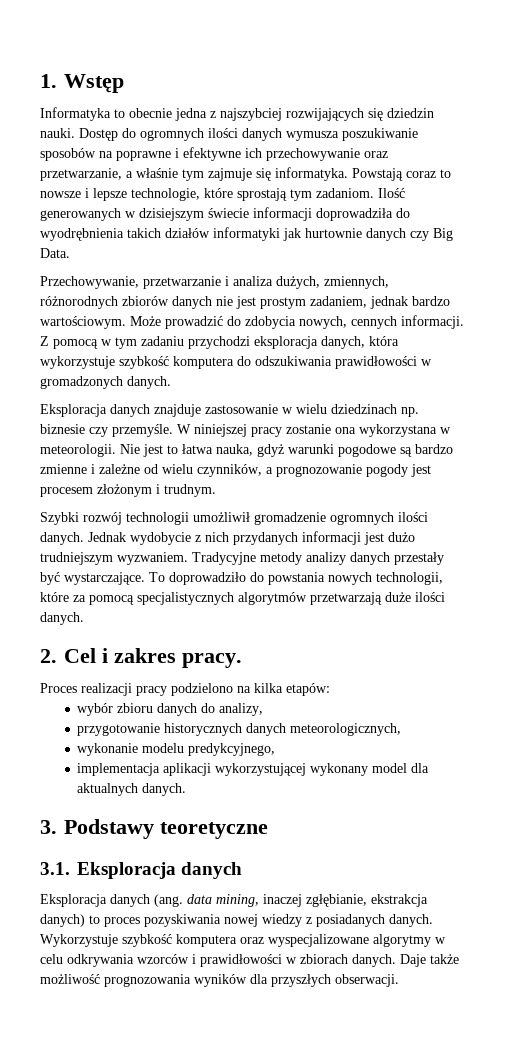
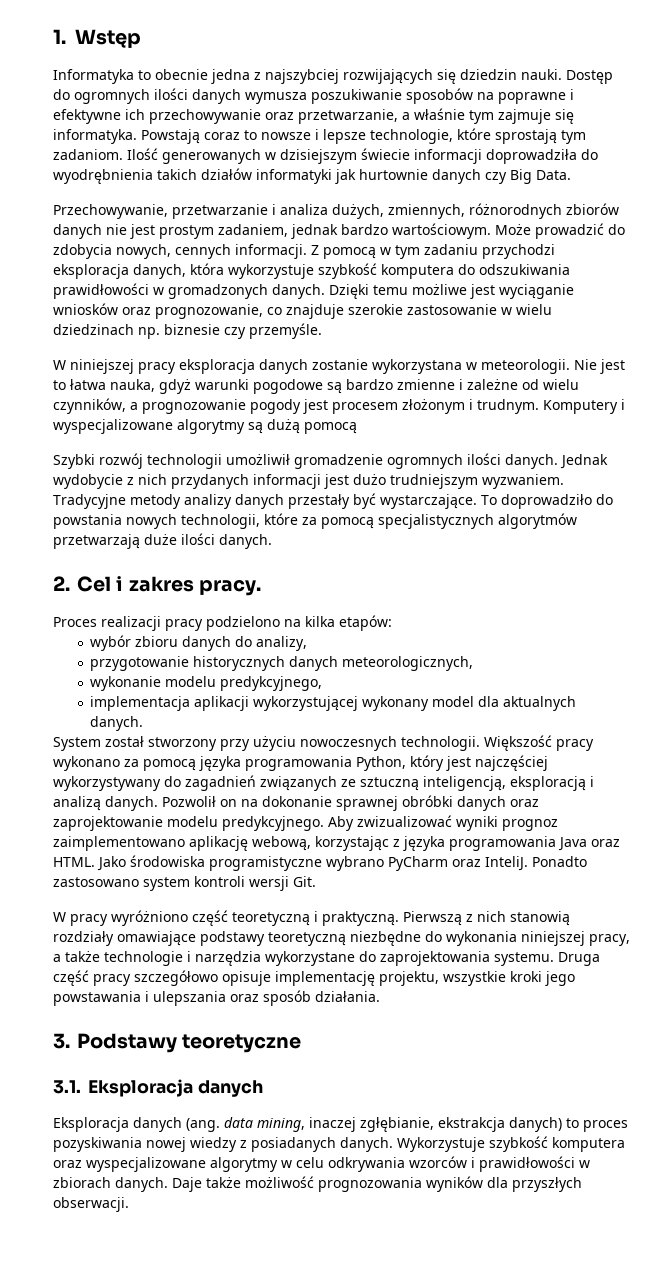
[40,404,201,417] // Eksploracja danych znajduje -> [329,284,574,299] [53,303,403,319] Dzięki temu możliwe jest wyciąganie wniosków oraz prognozowanie, co znajduje szerokie
(173, 430) none -> (322, 331) //
[286,424,356,434] zostanie ona -> [179,359,368,374] eksploracja danych zostanie
(216, 490) none -> [543,399,625,414] [53,419,357,434] Komputery i wyspecjalizowane algorytmy są dużą pomocą
(187, 789) none -> [53,735,594,751] [53,755,548,771] [53,775,594,791] [53,795,539,811] [53,815,558,831] [53,836,620,851] [53,855,587,871] [53,876,316,891] [53,910,570,926] [53,931,630,946] [53,951,600,966] [53,970,575,986] [53,990,380,1006] // System został stworzony przy użyciu nowoczesnych technologii. Większość pracy wykonano za pomocą języka programowania Python, który jest najczęściej wykorzystywany do zagadnień związanych ze sztuczną inteligencją, eksploracją i analizą danych. Pozwolił on na dokonanie sprawnej obróbki danych oraz zaprojektowanie modelu predykcyjnego. Aby zwizualizować wyniki prognoz zaimplementowano aplikację webową, korzystając z języka programowania Java oraz HTML. Jako środowiska programistyczne wybrano PyCharm oraz InteliJ. Ponadto zastosowano system kontroli wersji Git. // W pracy wyróżniono część teoretyczną i praktyczną. Pierwszą z nich stanowią rozdziały omawiające podstawy teoretyczną niezbędne do wykonania niniejszej pracy, a także technologie i narzędzia wykorzystane do zaprojektowania systemu. Druga część pracy szczegółowo opisuje implementację projektu, wszystkie kroki jego powstawania i ulepszania oraz sposób działania.

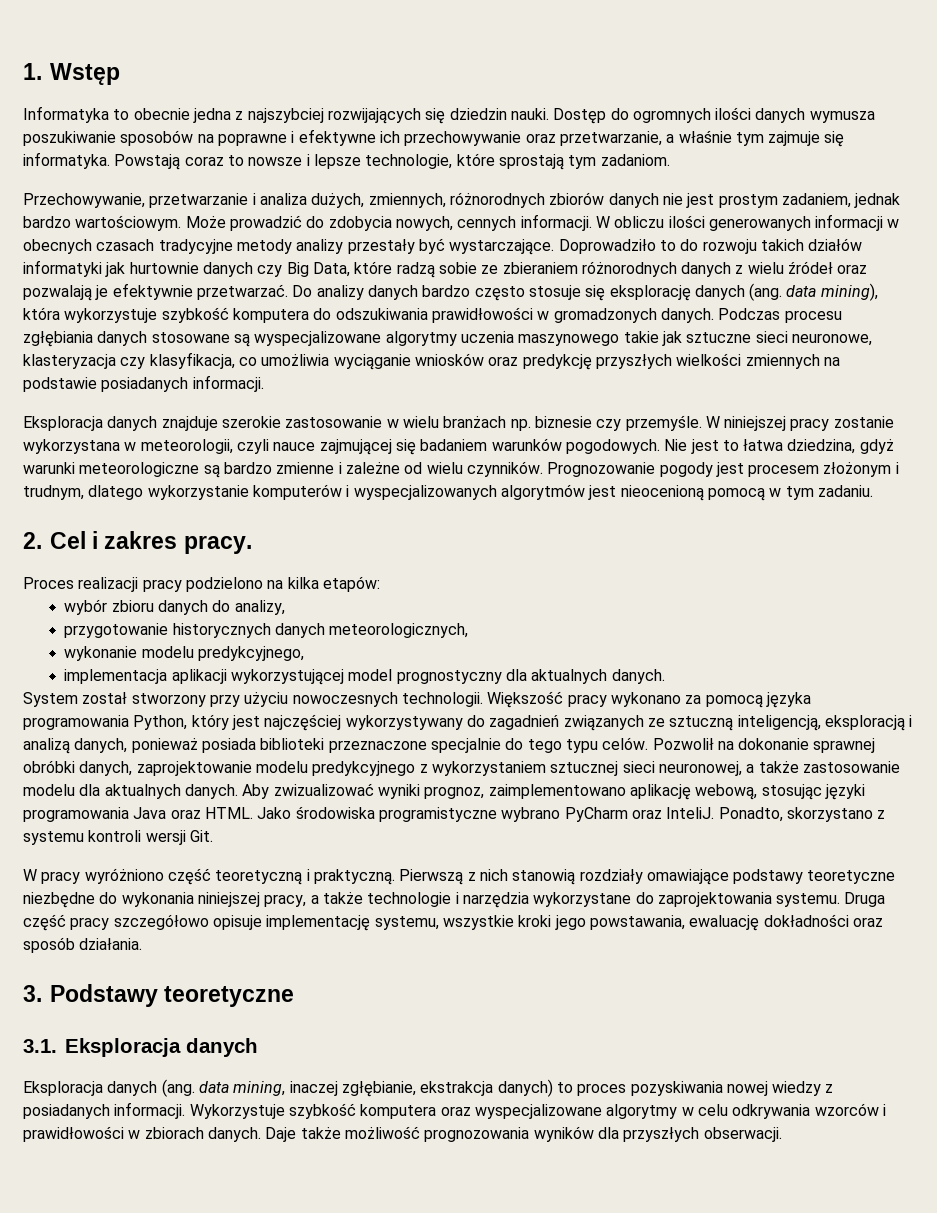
[127,148,598,164] [53,168,571,184] Ilość generowanych w dzisiejszym świecie informacji doprowadziła do wyodrębnienia takich działów informatyki jak hurtownie danych czy Big Data. -> (670, 160) none
[311,244,555,259] [53,264,186,279] Z pomocą w tym zadaniu przychodzi eksploracja danych, -> [595,214,900,231] [23,238,863,255] [23,260,868,278] [23,283,878,301] W obliczu ilości generowanych informacji w obecnych czasach tradycyjne metody analizy przestały być wystarczające. Doprowadziło to do rozwoju takich działów informatyki jak hurtownie danych czy Big Data, które radzą sobie ze zbieraniem różnorodnych danych z wielu źródeł oraz pozwalają je efektywnie przetwarzać. Do analizy danych bardzo często stosuje się eksplorację danych (ang. data mining),
[329,284,574,299] [53,303,282,319] Dzięki temu możliwe jest wyciąganie wniosków oraz prognozowanie, co -> [718,308,842,323] [23,331,872,347] [23,352,840,370] [23,375,264,392] [23,416,158,431] Podczas procesu zgłębiania danych stosowane są wyspecjalizowane algorytmy uczenia maszynowego takie jak sztuczne sieci neuronowe, klasteryzacja czy klasyfikacja, co umożliwia wyciąganie wniosków oraz predykcję przyszłych wielkości zmiennych na podstawie posiadanych informacji. // Eksploracja danych
[53,324,134,335] dziedzinach -> [443,416,507,428] branżach
(322, 331) // -> (702, 423) none
[179,359,308,374] eksploracja danych -> (830, 424) none
[481,359,570,374] meteorologii. -> [140,438,660,455] meteorologii, czyli nauce zajmującej się badaniem warunków pogodowych.
[110,379,155,392] nauka, -> [787,439,856,454] dziedzina,
[253,379,323,394] pogodowe -> [79,462,200,477] meteorologiczne
[53,398,246,414] czynników, a prognozowanie -> [466,461,656,477] czynników. Prognozowanie
[477,399,625,414] [53,419,357,434] [53,453,608,469] [53,474,564,489] [53,493,613,509] [53,513,577,529] [53,533,272,549] trudnym. Komputery i wyspecjalizowane algorytmy są dużą pomocą // Szybki rozwój technologii umożliwił gromadzenie ogromnych ilości danych. Jednak wydobycie z nich przydanych informacji jest dużo trudniejszym wyzwaniem. Tradycyjne metody analizy danych przestały być wystarczające. To doprowadziło do powstania nowych technologii, które za pomocą specjalistycznych algorytmów przetwarzają duże ilości danych. -> [23,484,873,501] trudnym, dlatego wykorzystanie komputerów i wyspecjalizowanych algorytmów jest nieocenioną pomocą w tym zadaniu.
[362,696,475,711] wykonany model -> [348,669,502,684] model prognostyczny
[105,795,539,811] [53,816,324,831] danych. Pozwolił on na dokonanie sprawnej obróbki danych oraz zaprojektowanie modelu predykcyjnego. -> [74,737,876,753] [23,760,900,776] [23,784,238,799] danych, ponieważ posiada biblioteki przeznaczone specjalnie do tego typu celów. Pozwolił na dokonanie sprawnej obróbki danych, zaprojektowanie modelu predykcyjnego z wykorzystaniem sztucznej sieci neuronowej, a także zastosowanie modelu dla aktualnych danych.
[502,819,558,831] prognoz -> [424,786,485,799] prognoz,
[315,836,445,851] korzystając z języka -> [761,784,865,800] stosując języki
[532,856,587,867] [53,877,190,891] Ponadto zastosowano system -> [718,807,886,822] [23,831,84,845] Ponadto, skorzystano z systemu
[268,932,346,946] teoretyczną -> [807,870,896,884] teoretyczne
[379,971,439,986] projektu, -> [374,916,439,930] systemu,
[53,991,226,1006] powstawania i ulepszania -> [589,914,849,931] powstawania, ewaluację dokładności
[340,1137,393,1152] danych. -> [114,1102,186,1119] informacji.

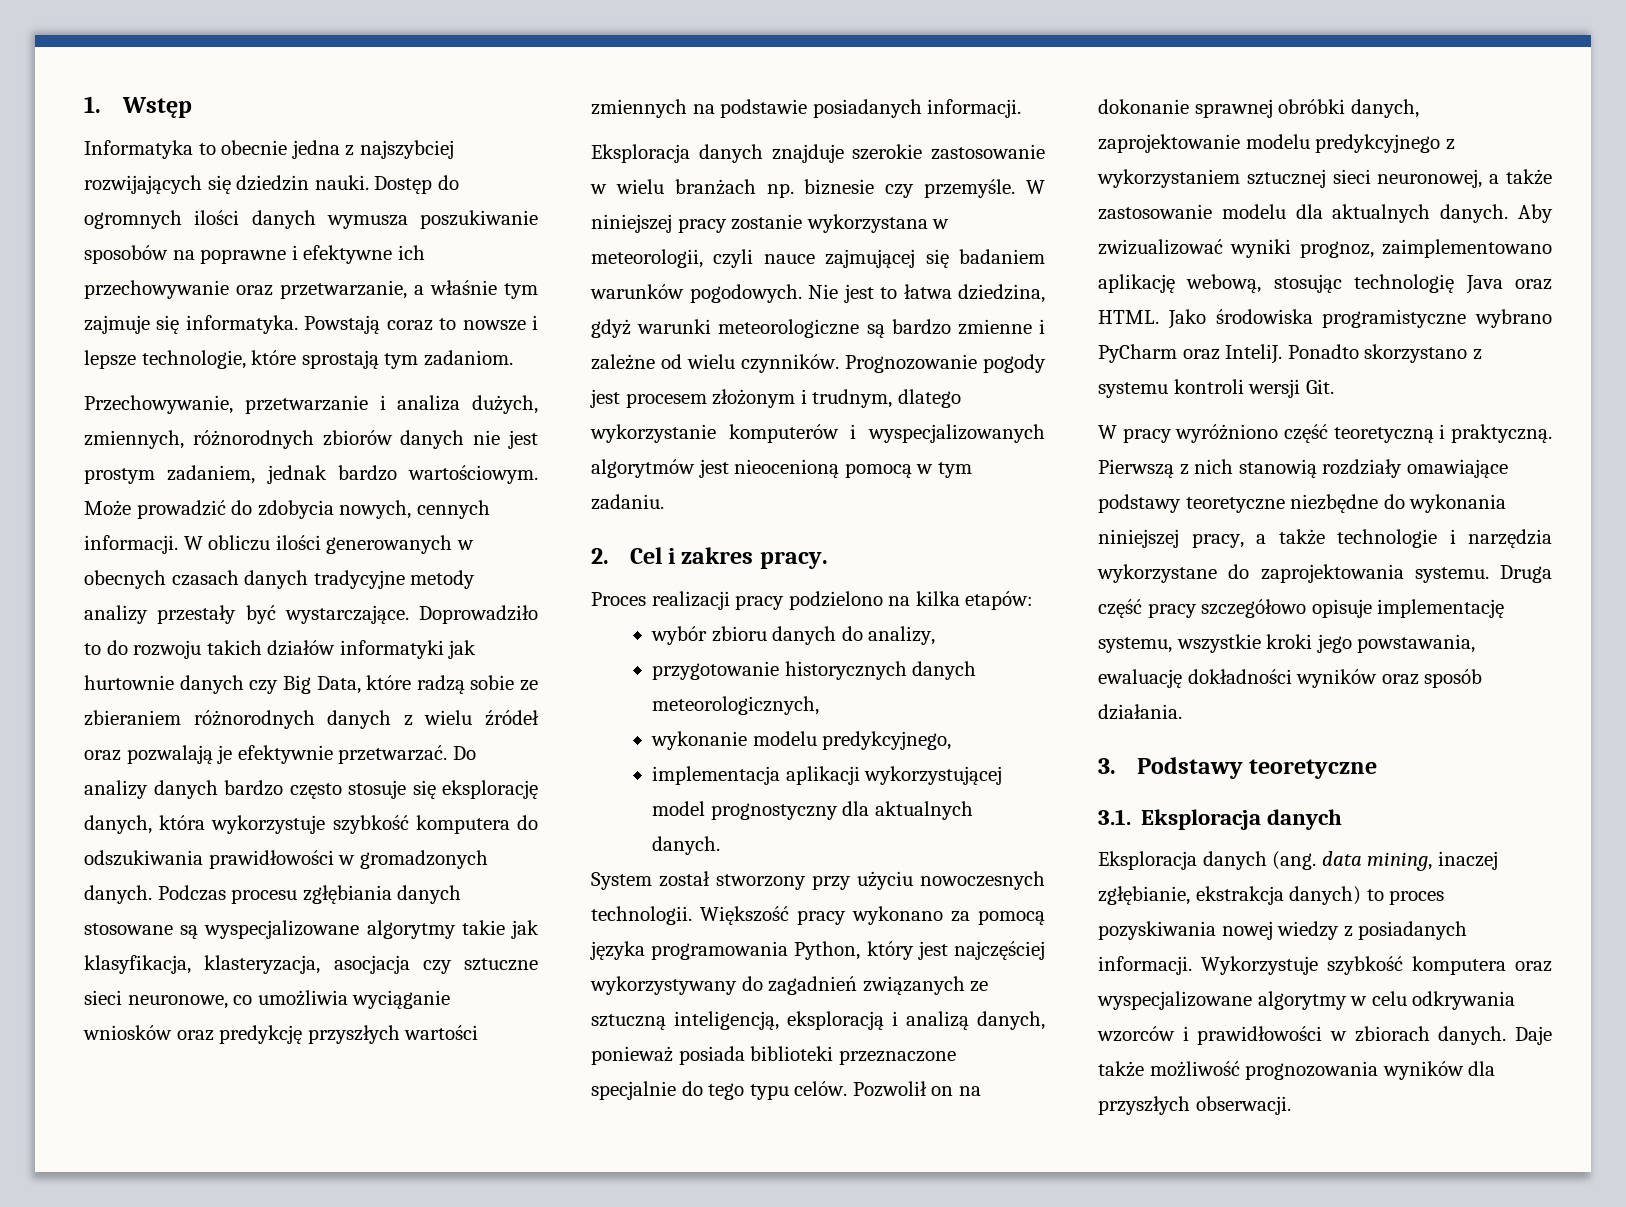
[815,214,884,231] informacji -> (453, 544) none
(155, 245) none -> [244,570,309,589] danych
[694,283,878,301] danych (ang. data mining), -> [84,815,152,834] danych,
[460,331,872,346] [23,352,235,369] uczenia maszynowego takie jak sztuczne sieci neuronowe, klasteryzacja czy klasyfikacja, -> [461,920,539,939] [84,955,538,974] [84,990,228,1009] takie jak klasyfikacja, klasteryzacja, asocjacja czy sztuczne sieci neuronowe,
[676,353,742,366] wielkości -> [404,1025,479,1040] wartości
(714, 744) none -> [931,1086,954,1096] on
[824,784,865,800] [23,807,129,822] języki programowania -> [1354,274,1455,293] technologię
[718,807,783,822] Ponadto, -> [1287,344,1359,359] Ponadto
(849, 920) none -> [1296,669,1378,688] wyników

